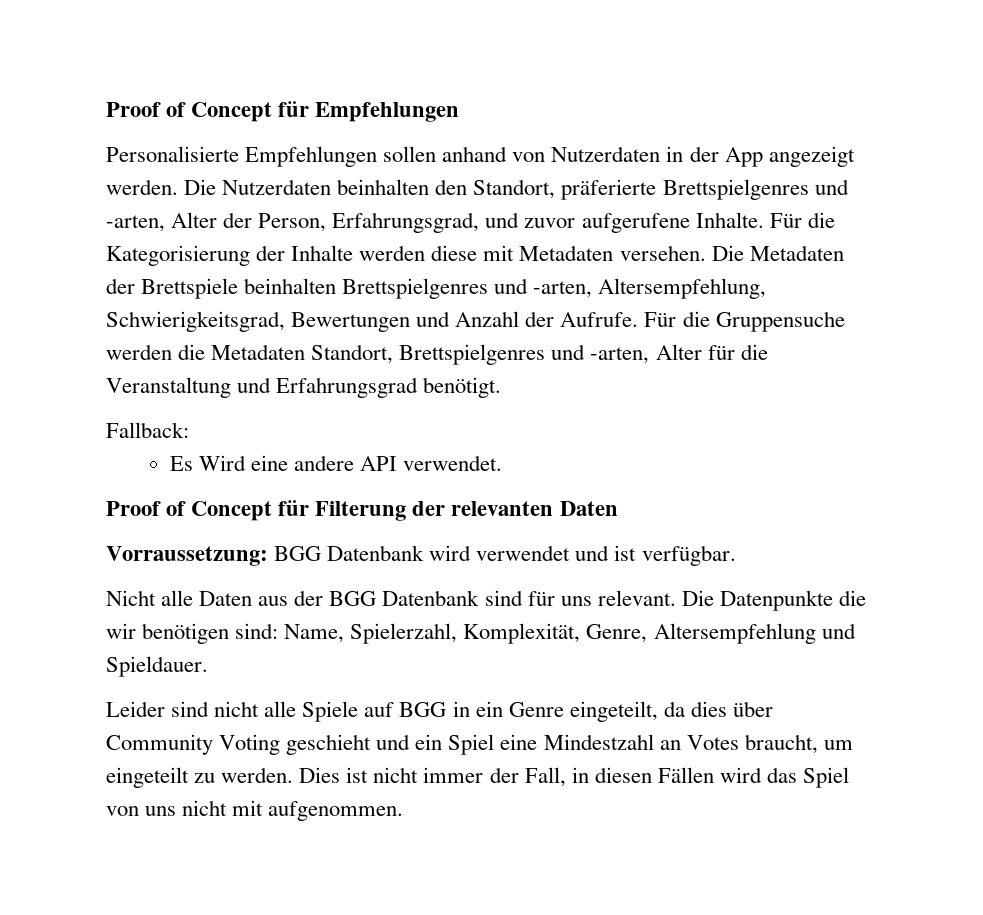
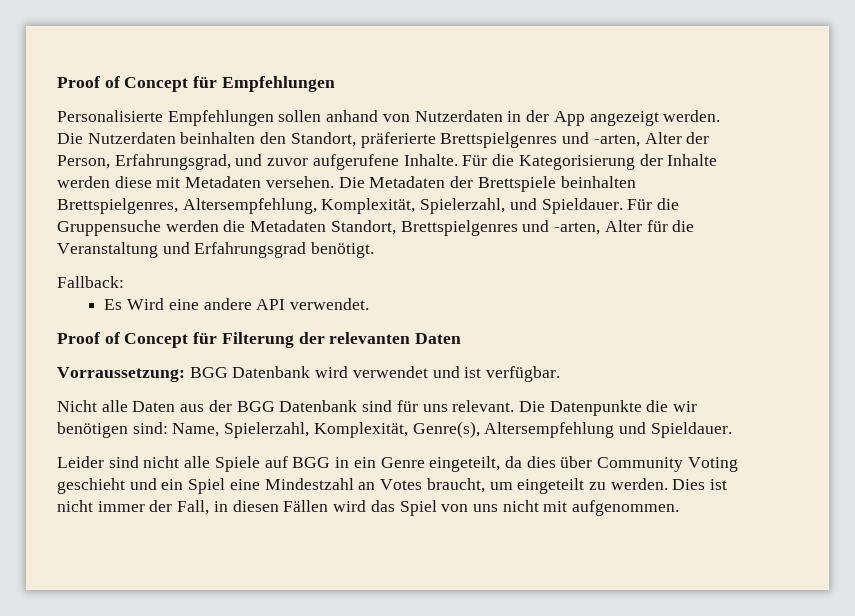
[342,278,767,299] [106,311,639,332] Brettspielgenres und -arten, Altersempfehlung, Schwierigkeitsgrad, Bewertungen und Anzahl der Aufrufe. -> [57,198,623,214] Brettspielgenres, Altersempfehlung, Komplexität, Spielerzahl, und Spieldauer.
[586,624,648,643] Genre, -> [412,421,480,438] Genre(s),

